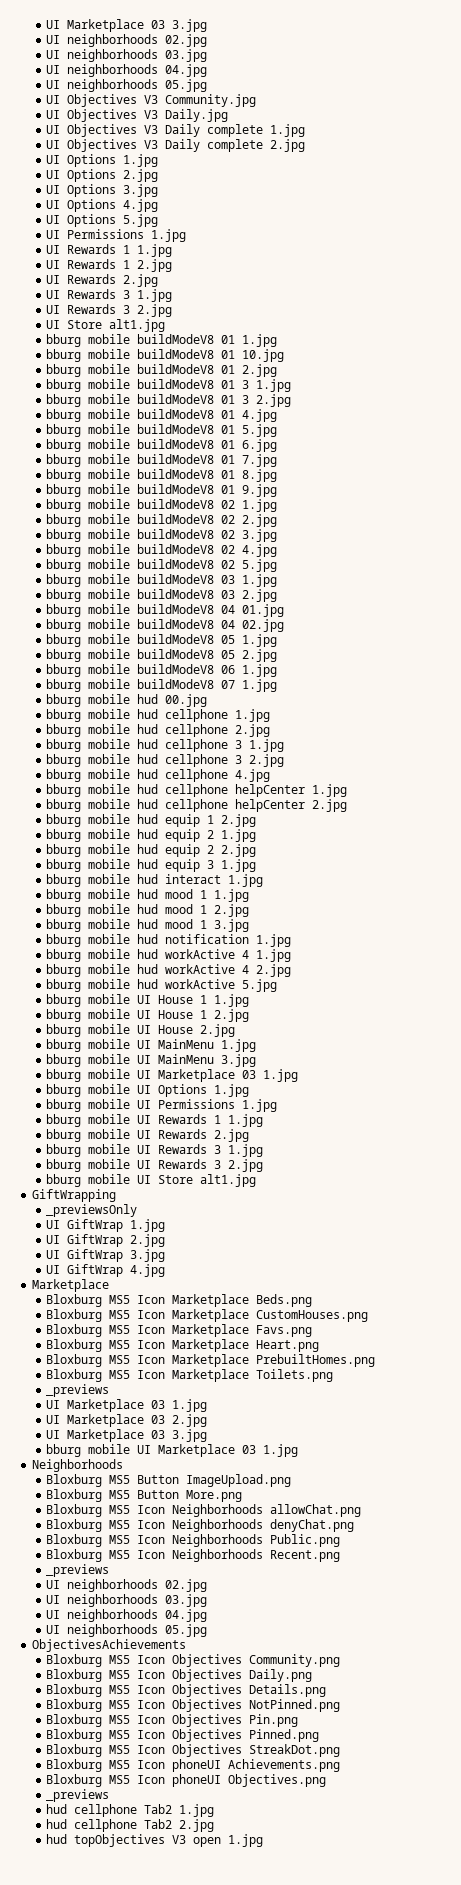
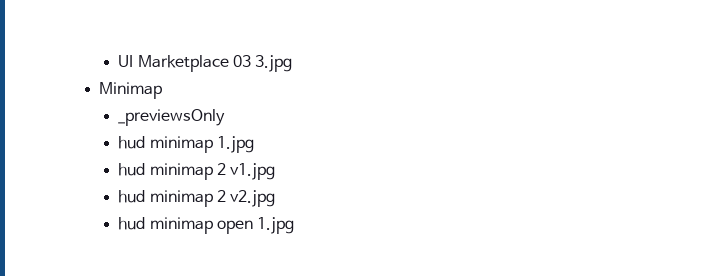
[46,19,208,32] [46,34,208,47] [46,49,208,62] [46,64,208,77] [46,79,208,92] [46,94,257,107] [46,109,229,122] [46,124,306,137] [46,139,306,152] [46,154,159,167] [46,169,159,182] [46,184,159,197] [46,199,159,212] [46,214,159,227] [46,229,187,242] [46,244,173,257] [46,259,173,272] [46,274,159,287] [46,289,173,302] [46,304,173,317] [46,319,166,332] [46,334,278,347] [46,349,285,362] [46,364,278,377] [46,379,292,392] [46,394,292,407] [46,409,278,422] [46,424,278,437] [46,439,278,452] [46,454,278,467] [46,469,278,482] [46,484,278,497] [46,499,278,512] [46,514,278,527] [46,529,278,542] [46,544,278,557] [46,559,278,572] [46,574,278,587] [46,589,278,602] [46,604,285,617] [46,619,285,632] [46,634,278,647] [46,649,278,662] [46,664,278,677] [46,679,278,692] [46,694,208,707] [46,709,271,722] [46,724,271,737] [46,739,285,752] [46,754,285,767] [46,769,271,782] [46,784,348,797] [46,799,348,812] [46,814,257,827] [46,829,257,842] [46,844,257,857] [46,859,257,872] [46,874,264,887] [46,889,250,902] [46,904,250,917] [46,919,250,932] [46,934,292,947] [46,949,292,962] [46,964,292,977] [46,979,278,992] [46,994,250,1007] [46,1009,250,1022] [46,1024,236,1037] [46,1039,257,1052] [46,1054,257,1067] [46,1069,299,1082] [46,1084,250,1097] [46,1099,278,1112] [46,1114,264,1127] [46,1129,250,1142] [46,1144,264,1157] [46,1159,264,1172] [46,1174,257,1187] [32,1189,117,1202] [46,1204,138,1217] [46,1219,166,1232] [46,1234,166,1247] [46,1249,166,1262] [46,1264,166,1277] [32,1279,110,1292] [46,1294,313,1307] [46,1309,369,1322] [46,1324,313,1337] [46,1339,320,1352] [46,1354,376,1367] [46,1369,334,1382] [46,1384,110,1397] [46,1399,208,1412] [46,1414,208,1427] [46,1429,208,1442] [46,1444,299,1457] [32,1459,124,1472] [46,1474,292,1487] [46,1489,243,1502] [46,1504,362,1517] [46,1519,355,1532] [46,1534,341,1547] [46,1549,341,1562] [46,1564,110,1577] [46,1579,208,1592] [46,1594,208,1607] [46,1609,208,1622] [46,1624,208,1637] [32,1639,187,1652] [46,1654,341,1667] [46,1669,313,1682] [46,1684,327,1697] [46,1699,341,1712] [46,1714,299,1727] [46,1729,320,1742] [46,1744,341,1757] [46,1759,341,1772] [46,1774,327,1787] [46,1789,110,1802] [46,1804,173,1817] UI Marketplace 03 3.jpg // UI neighborhoods 02.jpg // UI neighborhoods 03.jpg // UI neighborhoods 04.jpg // UI neighborhoods 05.jpg // UI Objectives V3 Community.jpg // UI Objectives V3 Daily.jpg // UI Objectives V3 Daily complete 1.jpg // UI Objectives V3 Daily complete 2.jpg // UI Options 1.jpg // UI Options 2.jpg // UI Options 3.jpg // UI Options 4.jpg // UI Options 5.jpg // UI Permissions 1.jpg // UI Rewards 1 1.jpg // UI Rewards 1 2.jpg // UI Rewards 2.jpg // UI Rewards 3 1.jpg // UI Rewards 3 2.jpg // UI Store alt1.jpg // bburg mobile buildModeV8 01 1.jpg // bburg mobile buildModeV8 01 10.jpg // bburg mobile buildModeV8 01 2.jpg // bburg mobile buildModeV8 01 3 1.jpg // bburg mobile buildModeV8 01 3 2.jpg // bburg mobile buildModeV8 01 4.jpg // bburg mobile buildModeV8 01 5.jpg // bburg mobile buildModeV8 01 6.jpg // bburg mobile buildModeV8 01 7.jpg // bburg mobile buildModeV8 01 8.jpg // bburg mobile buildModeV8 01 9.jpg // bburg mobile buildModeV8 02 1.jpg // bburg mobile buildModeV8 02 2.jpg // bburg mobile buildModeV8 02 3.jpg // bburg mobile buildModeV8 02 4.jpg // bburg mobile buildModeV8 02 5.jpg // bburg mobile buildModeV8 03 1.jpg // bburg mobile buildModeV8 03 2.jpg // bburg mobile buildModeV8 04 01.jpg // bburg mobile buildModeV8 04 02.jpg // bburg mobile buildModeV8 05 1.jpg // bburg mobile buildModeV8 05 2.jpg // bburg mobile buildModeV8 06 1.jpg // bburg mobile buildModeV8 07 1.jpg // bburg mobile hud 00.jpg // bburg mobile hud cellphone 1.jpg // bburg mobile hud cellphone 2.jpg // bburg mobile hud cellphone 3 1.jpg // bburg mobile hud cellphone 3 2.jpg // bburg mobile hud cellphone 4.jpg // bburg mobile hud cellphone helpCenter 1.jpg // bburg mobile hud cellphone helpCenter 2.jpg // bburg mobile hud equip 1 2.jpg // bburg mobile hud equip 2 1.jpg // bburg mobile hud equip 2 2.jpg // bburg mobile hud equip 3 1.jpg // bburg mobile hud interact 1.jpg // bburg mobile hud mood 1 1.jpg // bburg mobile hud mood 1 2.jpg // bburg mobile hud mood 1 3.jpg // bburg mobile hud notification 1.jpg // bburg mobile hud workActive 4 1.jpg // bburg mobile hud workActive 4 2.jpg // bburg mobile hud workActive 5.jpg // bburg mobile UI House 1 1.jpg // bburg mobile UI House 1 2.jpg // bburg mobile UI House 2.jpg // bburg mobile UI MainMenu 1.jpg // bburg mobile UI MainMenu 3.jpg // bburg mobile UI Marketplace 03 1.jpg // bburg mobile UI Options 1.jpg // bburg mobile UI Permissions 1.jpg // bburg mobile UI Rewards 1 1.jpg // bburg mobile UI Rewards 2.jpg // bburg mobile UI Rewards 3 1.jpg // bburg mobile UI Rewards 3 2.jpg // bburg mobile UI Store alt1.jpg // GiftWrapping // _previewsOnly // UI GiftWrap 1.jpg // UI GiftWrap 2.jpg // UI GiftWrap 3.jpg // UI GiftWrap 4.jpg // Marketplace // Bloxburg MS5 Icon Marketplace Beds.png // Bloxburg MS5 Icon Marketplace CustomHouses.png // Bloxburg MS5 Icon Marketplace Favs.png // Bloxburg MS5 Icon Marketplace Heart.png // Bloxburg MS5 Icon Marketplace PrebuiltHomes.png // Bloxburg MS5 Icon Marketplace Toilets.png // _previews // UI Marketplace 03 1.jpg // UI Marketplace 03 2.jpg // UI Marketplace 03 3.jpg // bburg mobile UI Marketplace 03 1.jpg // Neighborhoods // Bloxburg MS5 Button ImageUpload.png // Bloxburg MS5 Button More.png // Bloxburg MS5 Icon Neighborhoods allowChat.png // Bloxburg MS5 Icon Neighborhoods denyChat.png // Bloxburg MS5 Icon Neighborhoods Public.png // Bloxburg MS5 Icon Neighborhoods Recent.png // _previews // UI neighborhoods 02.jpg // UI neighborhoods 03.jpg // UI neighborhoods 04.jpg // UI neighborhoods 05.jpg // ObjectivesAchievements // Bloxburg MS5 Icon Objectives Community.png // Bloxburg MS5 Icon Objectives Daily.png // Bloxburg MS5 Icon Objectives Details.png // Bloxburg MS5 Icon Objectives NotPinned.png // Bloxburg MS5 Icon Objectives Pin.png // Bloxburg MS5 Icon Objectives Pinned.png // Bloxburg MS5 Icon Objectives StreakDot.png // Bloxburg MS5 Icon phoneUI Achievements.png // Bloxburg MS5 Icon phoneUI Objectives.png // _previews // hud cellphone Tab2 -> [118,55,292,72] [99,82,163,99] [118,109,226,126] [118,136,213,153] UI Marketplace 03 3.jpg // Minimap // _previewsOnly // hud minimap
[74,1819,215,1832] [46,1834,187,1847] cellphone Tab2 2.jpg // hud topObjectives V3 -> [149,163,275,180] [118,190,275,207] [118,217,213,234] minimap 2 v1.jpg // hud minimap 2 v2.jpg // hud minimap

